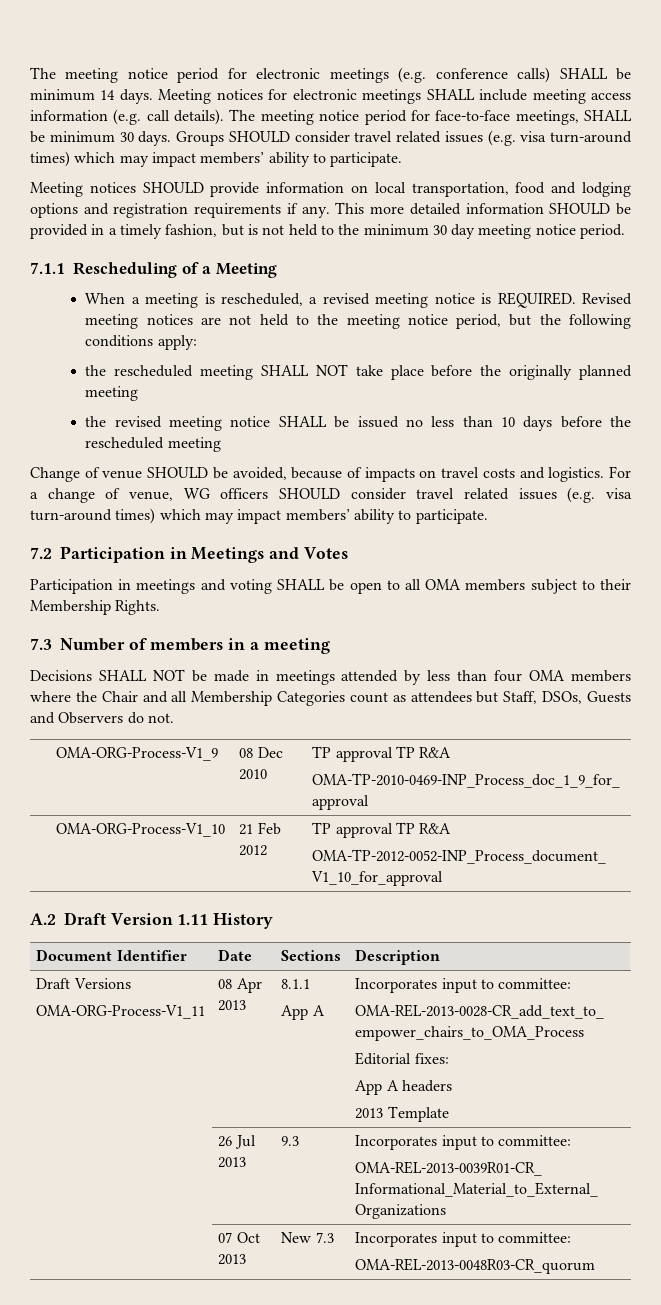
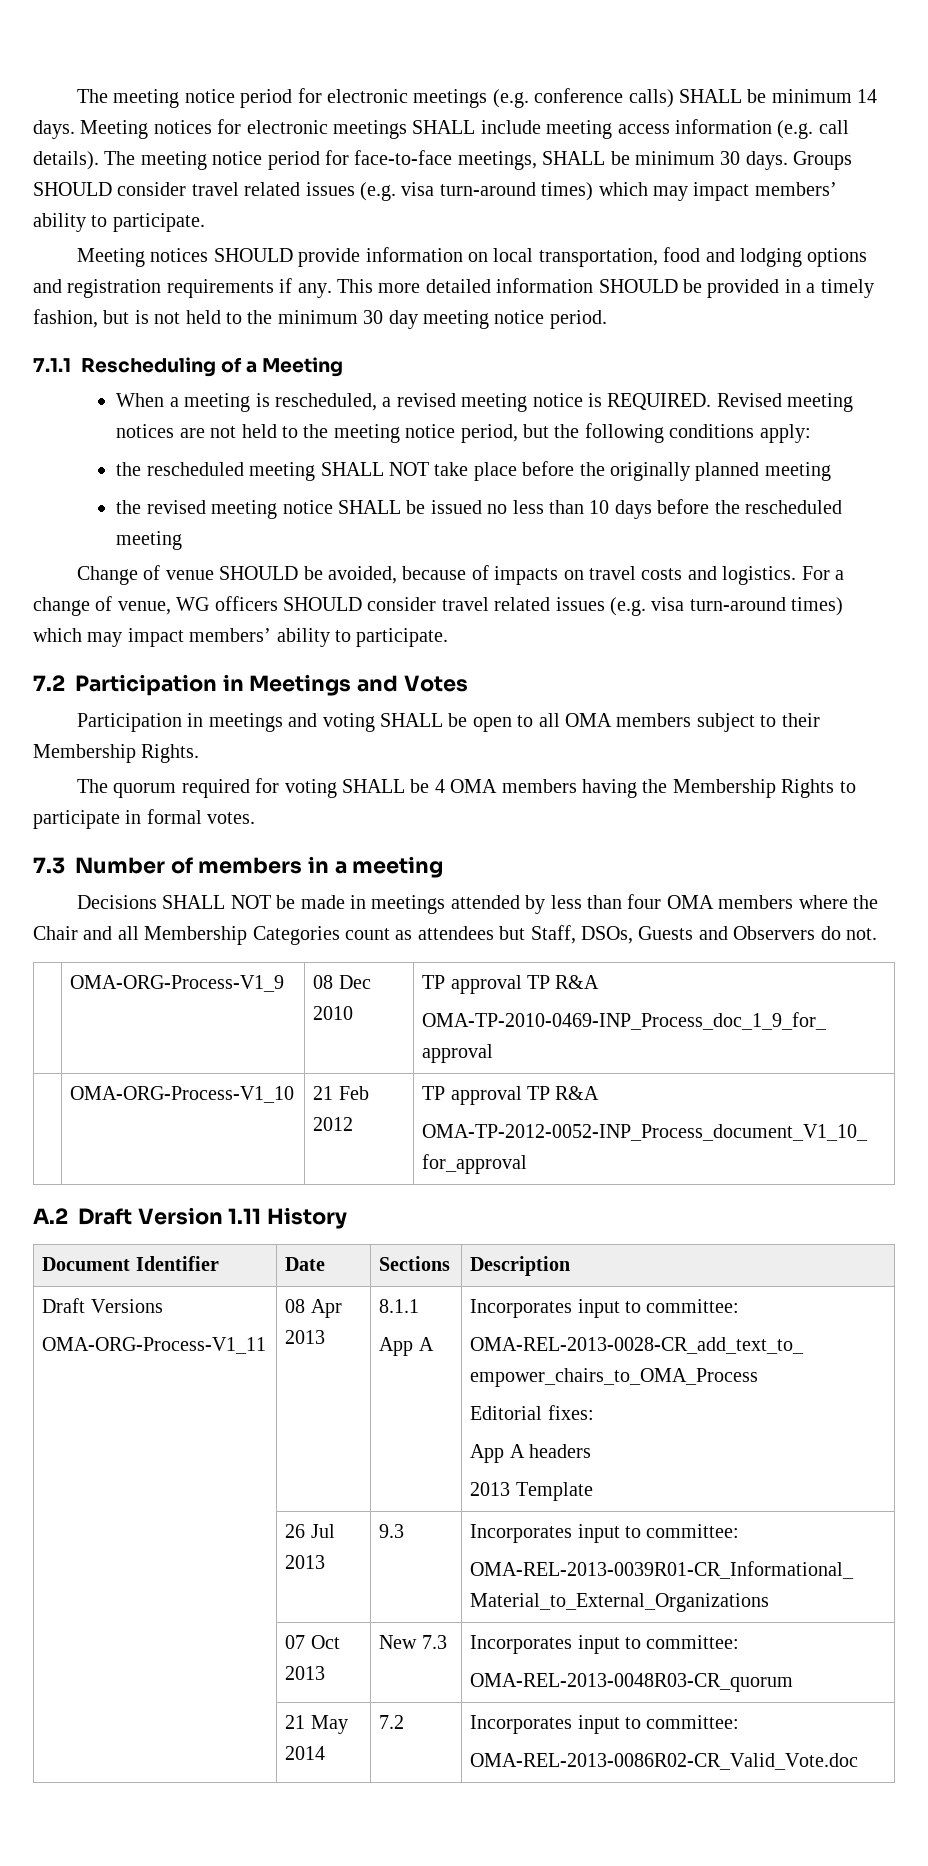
(161, 607) none -> [77,778,856,798] [33,809,256,829] // The quorum required for voting SHALL be 4 OMA members having the Membership Rights to participate in formal votes.
(596, 1266) none -> [285,1715,348,1734] [285,1746,326,1760] [379,1715,405,1729] [470,1715,740,1734] [470,1753,859,1770] // | 21 May 2014 | 7.2 | Incorporates input to committee: // OMA-REL-2013-0086R02-CR_Valid_Vote.doc

